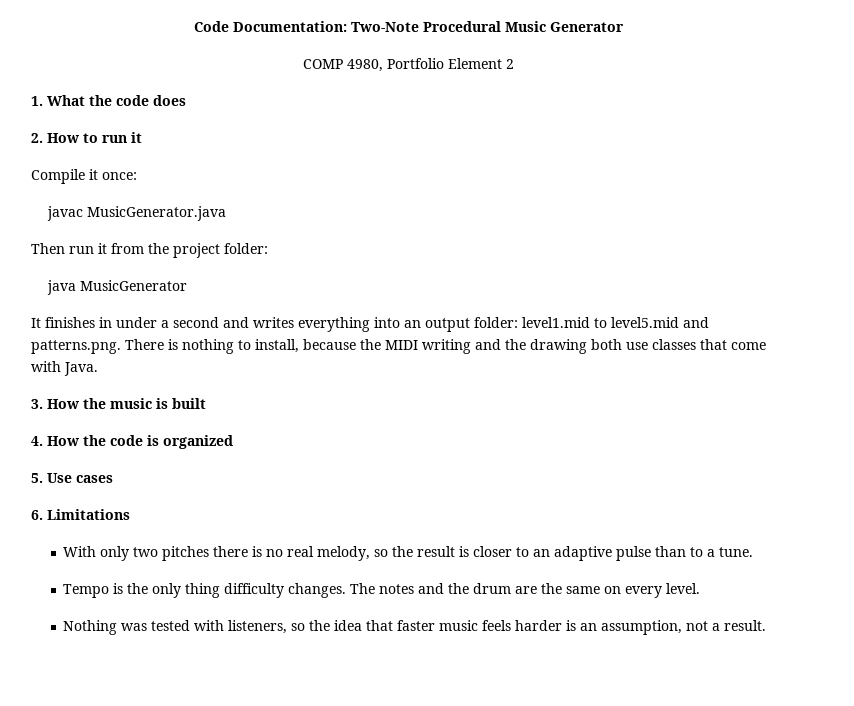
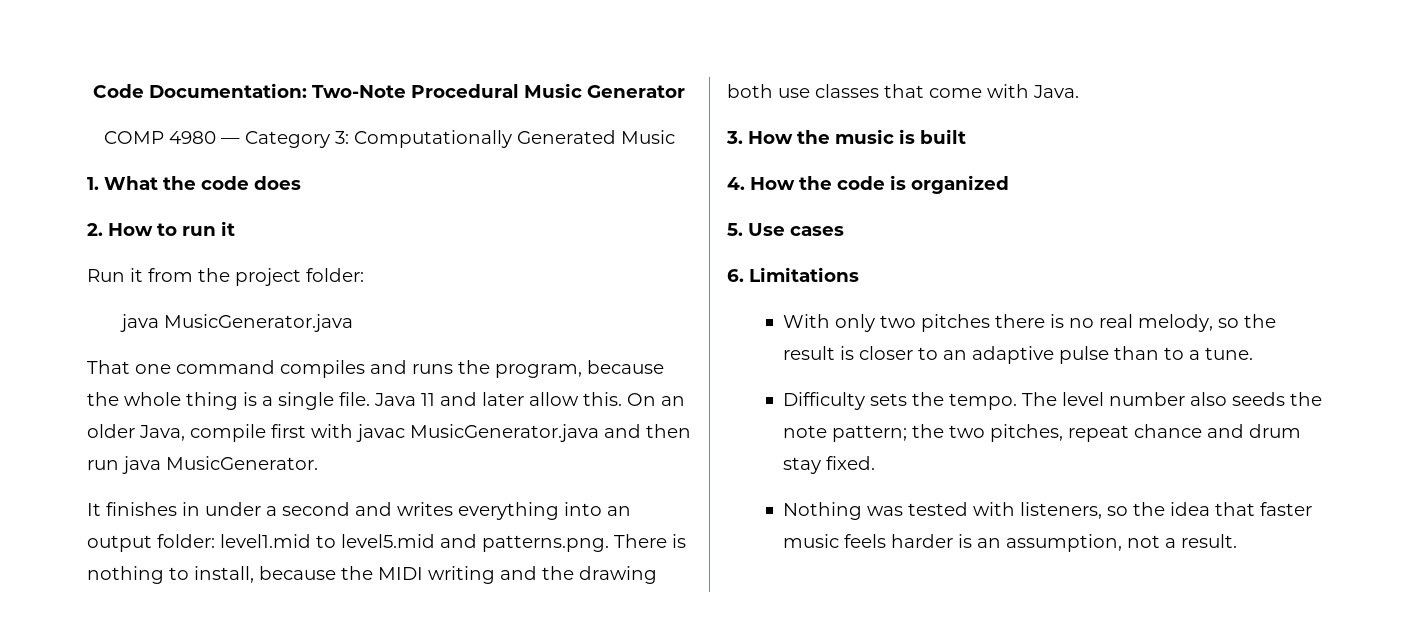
[346,58,514,72] 4980, Portfolio Element 2 -> [168,130,675,148] 4980 — Category 3: Computationally Generated Music
[31,169,137,184] [46,206,226,221] [31,243,94,254] Compile it once: // javac MusicGenerator.java // Then run -> [87,269,125,282] Run
[79,280,187,291] MusicGenerator -> [164,314,354,332] [87,360,664,378] [87,392,685,410] [87,424,691,442] [87,456,318,474] MusicGenerator.java // That one command compiles and runs the program, because the whole thing is a single file. Java 11 and later allow this. On an older Java, compile first with javac MusicGenerator.java and then run java MusicGenerator.
[63,583,701,598] Tempo is the only thing difficulty changes. The notes and the drum are the same on every level. -> [782,392,1322,410] [782,424,1301,442] [782,456,875,474] Difficulty sets the tempo. The level number also seeds the note pattern; the two pitches, repeat chance and drum stay fixed.

